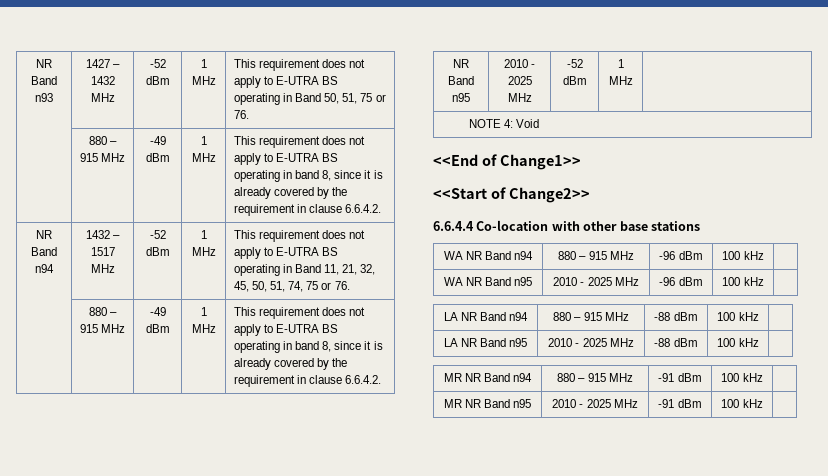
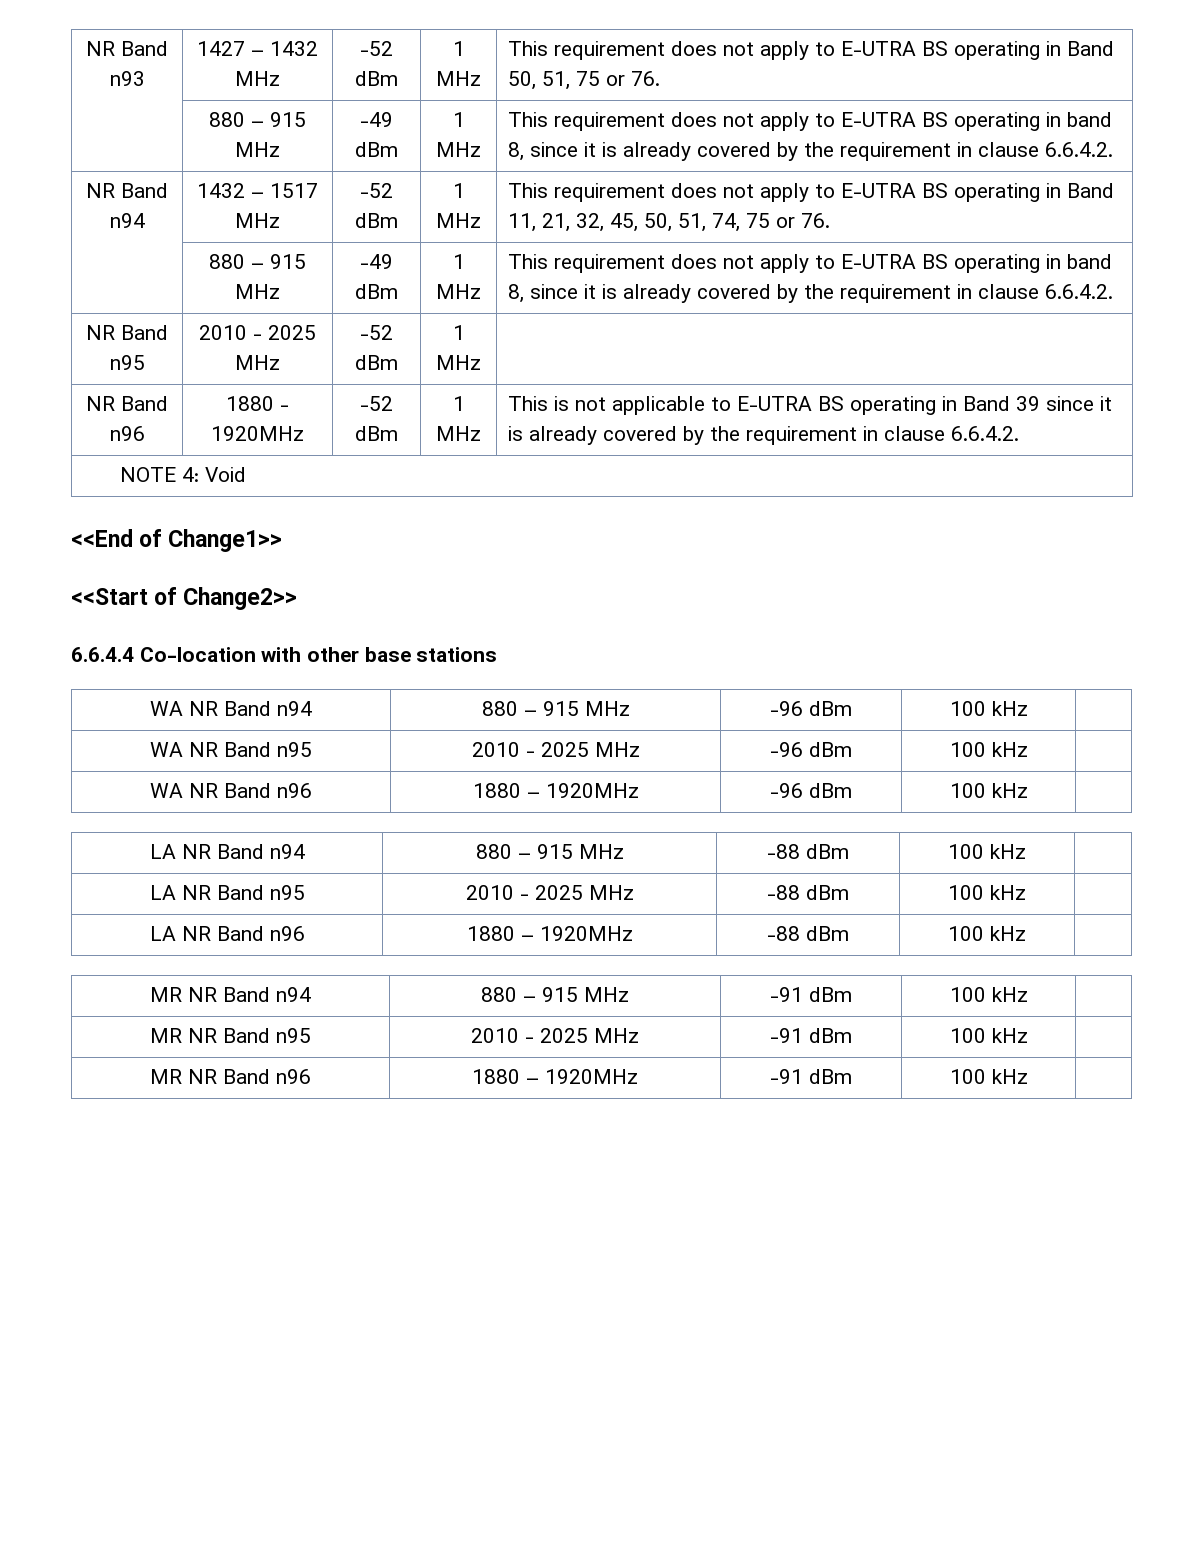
(633, 80) none -> [86,396,168,411] [109,426,145,441] [226,396,289,411] [211,426,304,441] [360,396,393,411] [355,426,398,441] [452,396,465,411] [436,426,481,441] [507,396,1112,415] [507,426,1019,445] // NR Band n96 | 1880 - 1920MHz | -52 dBm | 1 MHz | This is not applicable to E-UTRA BS operating in Band 39 since it is already covered by the requirement in clause 6.6.4.2.
(764, 281) none -> [150,783,312,798] [472,783,639,798] [770,783,852,798] [949,783,1028,798] // WA NR Band n96 | 1880 – 1920MHz | -96 dBm | 100 kHz |
(759, 342) none -> [149,926,305,941] [466,926,633,941] [767,926,849,941] [948,926,1026,941] // LA NR Band n96 | 1880 – 1920MHz | -88 dBm | 100 kHz |
(763, 403) none -> [150,1069,311,1084] [472,1069,638,1084] [770,1069,852,1084] [949,1069,1028,1084] // MR NR Band n96 | 1880 – 1920MHz | -91 dBm | 100 kHz |

